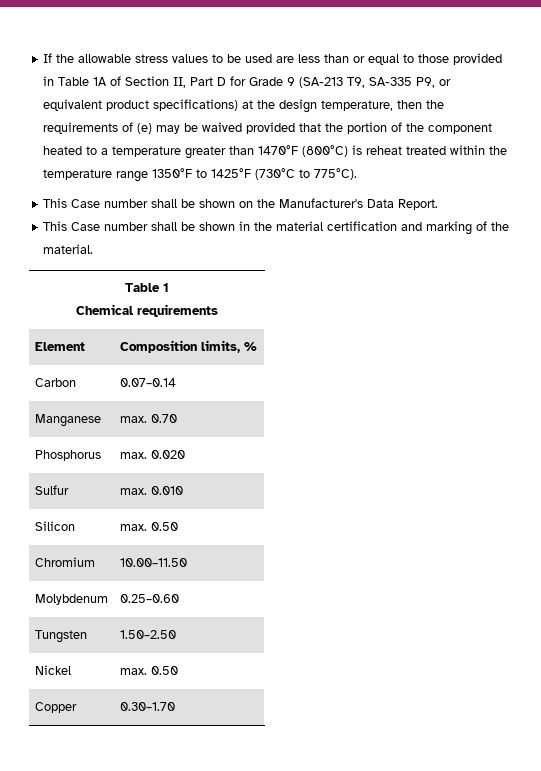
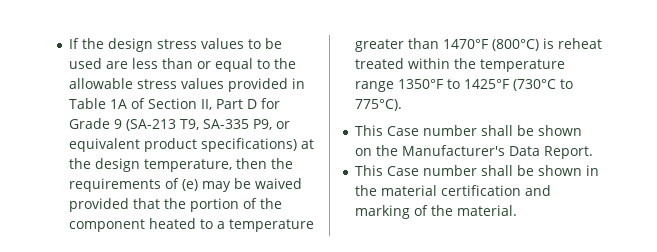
[78,54,132,63] allowable -> [108,38,154,52] design
[418,54,450,63] those -> [274,58,297,69] [69,78,225,89] the allowable stress values
[125,283,169,292] [76,304,218,317] [34,342,85,351] [119,340,257,353] [34,378,76,387] [119,378,176,387] [34,414,101,427] [119,414,177,423] [34,450,101,461] [119,450,185,459] [34,485,69,495] [119,486,183,495] [34,521,75,531] [119,522,178,531] [34,557,95,567] [119,558,187,567] [34,594,108,605] [119,594,179,603] [34,630,87,643] [119,630,176,639] [34,665,71,675] [119,666,178,675] [34,702,77,713] [119,702,175,711] // Table 1 // Chemical requirements // Element | Composition limits, % // Carbon | 0.07–0.14 // Manganese | max. 0.70 // Phosphorus | max. 0.020 // Sulfur | max. 0.010 // Silicon | max. 0.50 // Chromium | 10.00–11.50 // Molybdenum | 0.25–0.60 // Tungsten | 1.50–2.50 // Nickel | max. 0.50 // Copper | 0.30–1.70 -> (518, 210) none

